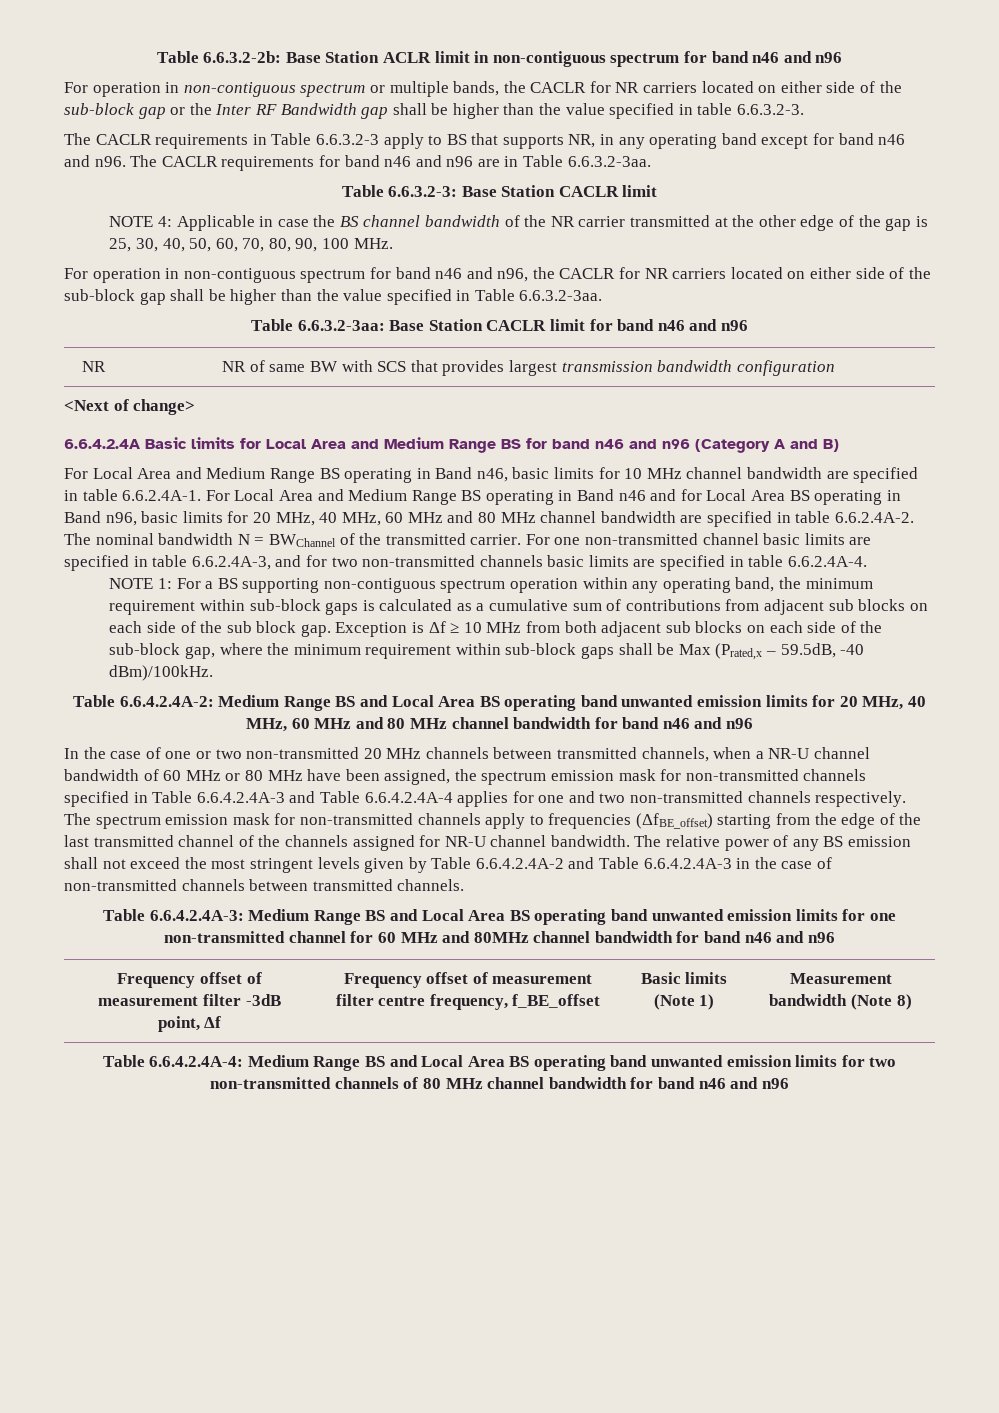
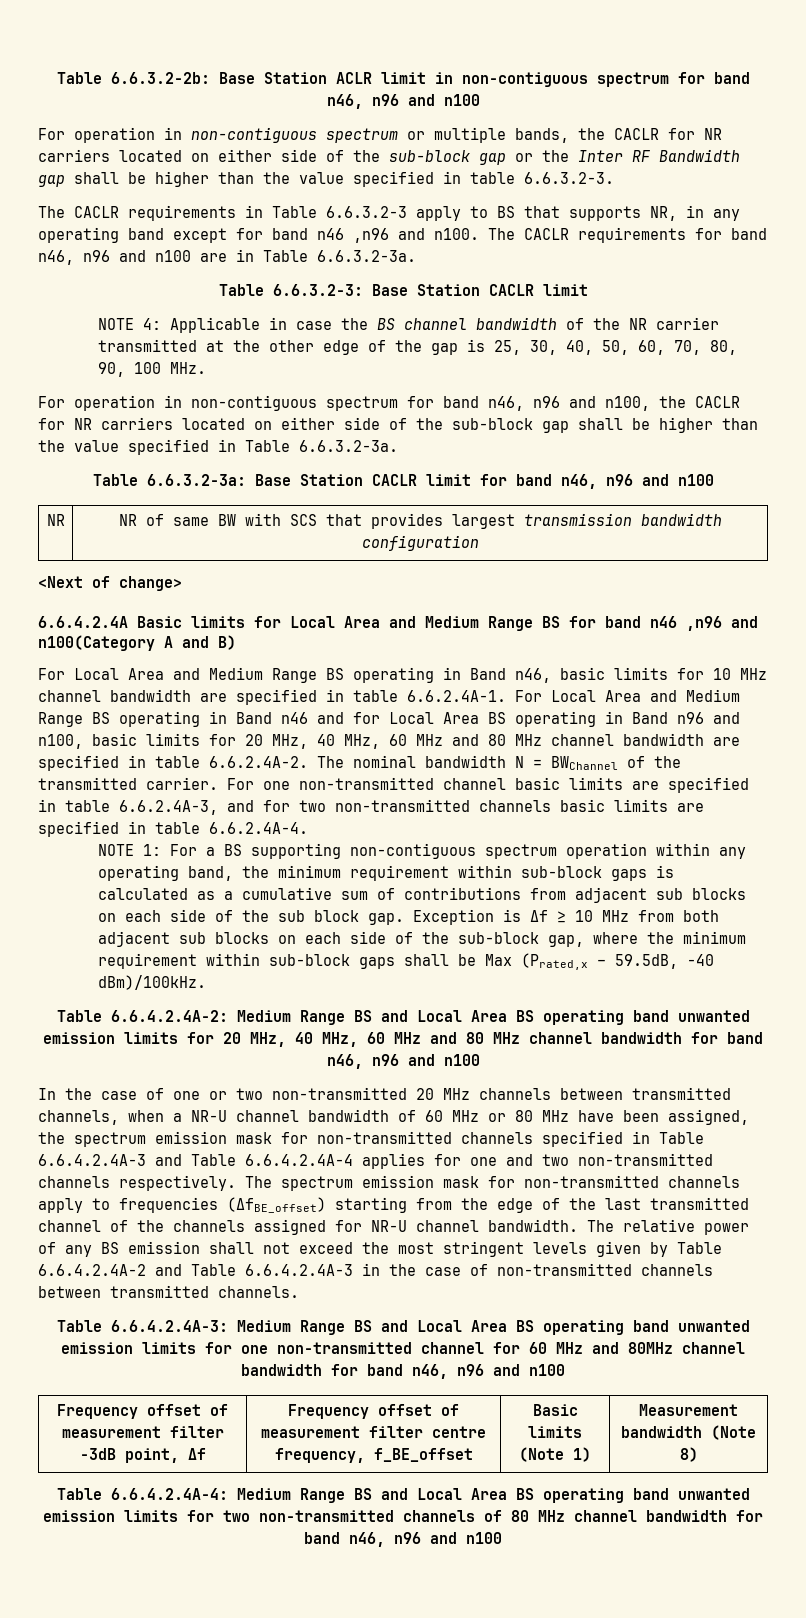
[752,51,843,63] n46 and n96 -> [326,94,480,109] n46, n96 and n100
[64,155,126,167] and n96. -> [353,228,479,243] ,n96 and n100.
[384,155,474,167] n46 and n96 -> [38,250,191,265] n46, n96 and n100
[567,156,651,167] 6.6.3.2-3aa. -> [317,250,416,262] 6.6.3.2-3a.
[435,267,529,282] n46 and n96, -> [488,396,650,411] n46, n96 and n100,
[519,290,603,301] [251,319,385,331] 6.6.3.2-3aa. // Table 6.6.3.2-3aa: -> [299,440,398,452] [92,474,246,486] 6.6.3.2-3a. // Table 6.6.3.2-3a:
[657,319,748,331] n46 and n96 -> [560,474,714,489] n46, n96 and n100
[629,439,770,453] and n96 (Category -> [686,616,758,631] [38,635,155,651] ,n96 and n100(Category
[105,512,137,526] n96, -> [677,712,740,724] [38,734,83,749] n96 and n100,
[662,717,754,729] n46 and n96 -> [326,1054,480,1069] n46, n96 and n100
[744,931,835,943] n46 and n96 -> [412,1364,565,1379] n46, n96 and n100
[698,1077,789,1089] n46 and n96 -> [349,1532,502,1547] n46, n96 and n100

